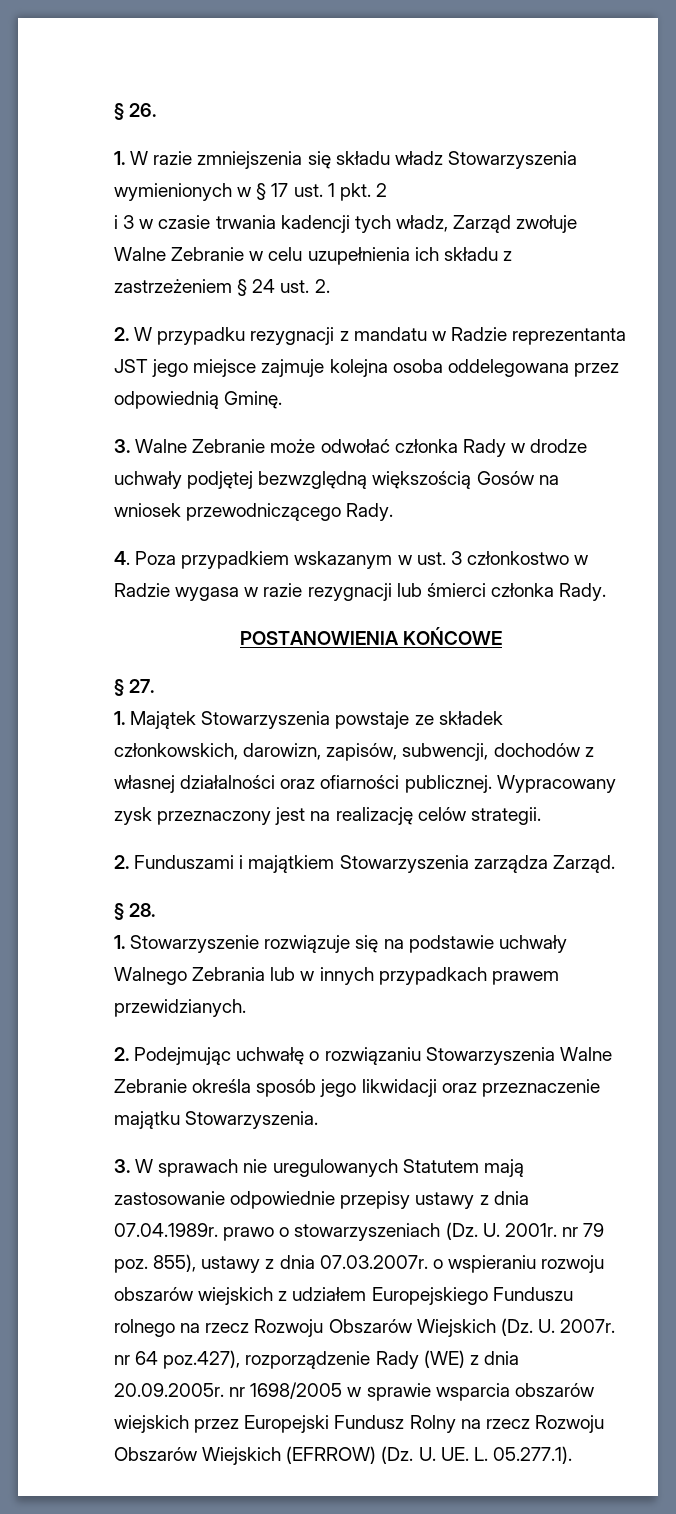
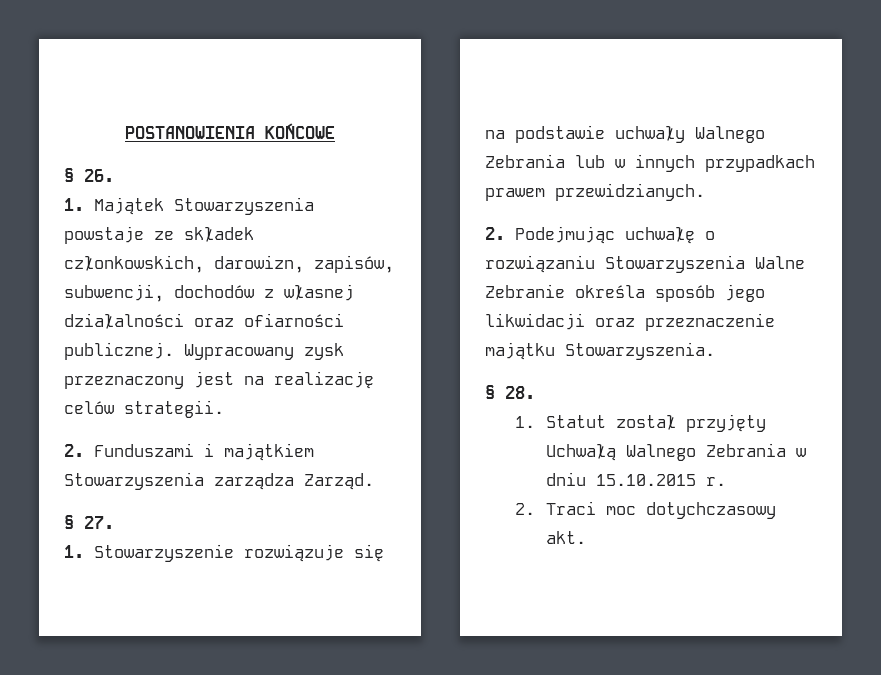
[114,103,157,120] [114,151,577,169] [114,183,387,201] [114,215,578,233] [114,247,512,265] [114,279,330,296] [114,327,627,345] [114,359,619,377] [114,391,283,409] [114,439,588,457] [114,471,559,489] [114,503,394,521] [114,551,589,569] [114,583,607,601] § 26. // 1. W razie zmniejszenia się składu władz Stowarzyszenia wymienionych w § 17 ust. 1 pkt. 2 // i 3 w czasie trwania kadencji tych władz, Zarząd zwołuje Walne Zebranie w celu uzupełnienia ich składu z zastrzeżeniem § 24 ust. 2. // 2. W przypadku rezygnacji z mandatu w Radzie reprezentanta JST jego miejsce zajmuje kolejna osoba oddelegowana przez odpowiednią Gminę. // 3. Walne Zebranie może odwołać członka Rady w drodze uchwały podjętej bezwzględną większością Gosów na wniosek przewodniczącego Rady. // 4. Poza przypadkiem wskazanym w ust. 3 członkostwo w Radzie wygasa w razie rezygnacji lub śmierci członka Rady. // -> (125, 132) none
[129,679,155,693] 27. -> [84,169,114,182] 26.
[129,903,156,917] 28. -> [84,516,114,529] 27.
[114,1159,524,1177] [114,1191,529,1209] [114,1222,605,1241] [114,1254,605,1273] [114,1287,573,1305] [114,1318,616,1337] [114,1350,519,1369] [114,1382,594,1401] [114,1415,604,1433] [114,1446,572,1465] 3. W sprawach nie uregulowanych Statutem mają zastosowanie odpowiednie przepisy ustawy z dnia 07.04.1989r. prawo o stowarzyszeniach (Dz. U. 2001r. nr 79 poz. 855), ustawy z dnia 07.03.2007r. o wspieraniu rozwoju obszarów wiejskich z udziałem Europejskiego Funduszu rolnego na rzecz Rozwoju Obszarów Wiejskich (Dz. U. 2007r. nr 64 poz.427), rozporządzenie Rady (WE) z dnia 20.09.2005r. nr 1698/2005 w sprawie wsparcia obszarów wiejskich przez Europejski Fundusz Rolny na rzecz Rozwoju Obszarów Wiejskich (EFRROW) (Dz. U. UE. L. 05.277.1). -> [485,385,535,399] [515,414,766,432] [545,443,806,461] [545,472,726,486] [515,501,776,519] [545,531,586,544] § 28. // 1. Statut został przyjęty Uchwałą Walnego Zebrania w dniu 15.10.2015 r. // 2. Traci moc dotychczasowy akt.

